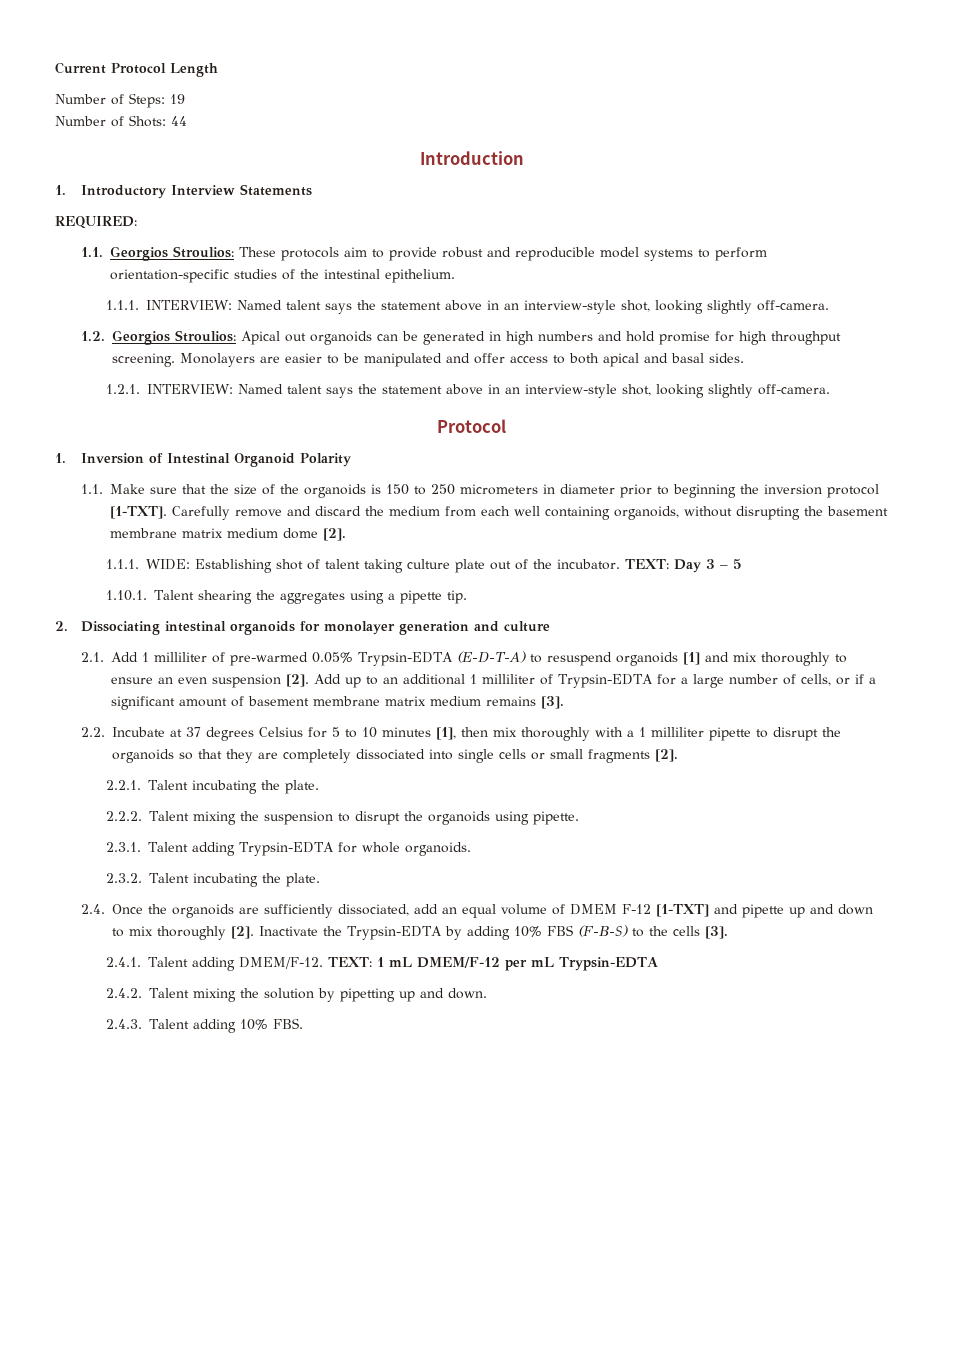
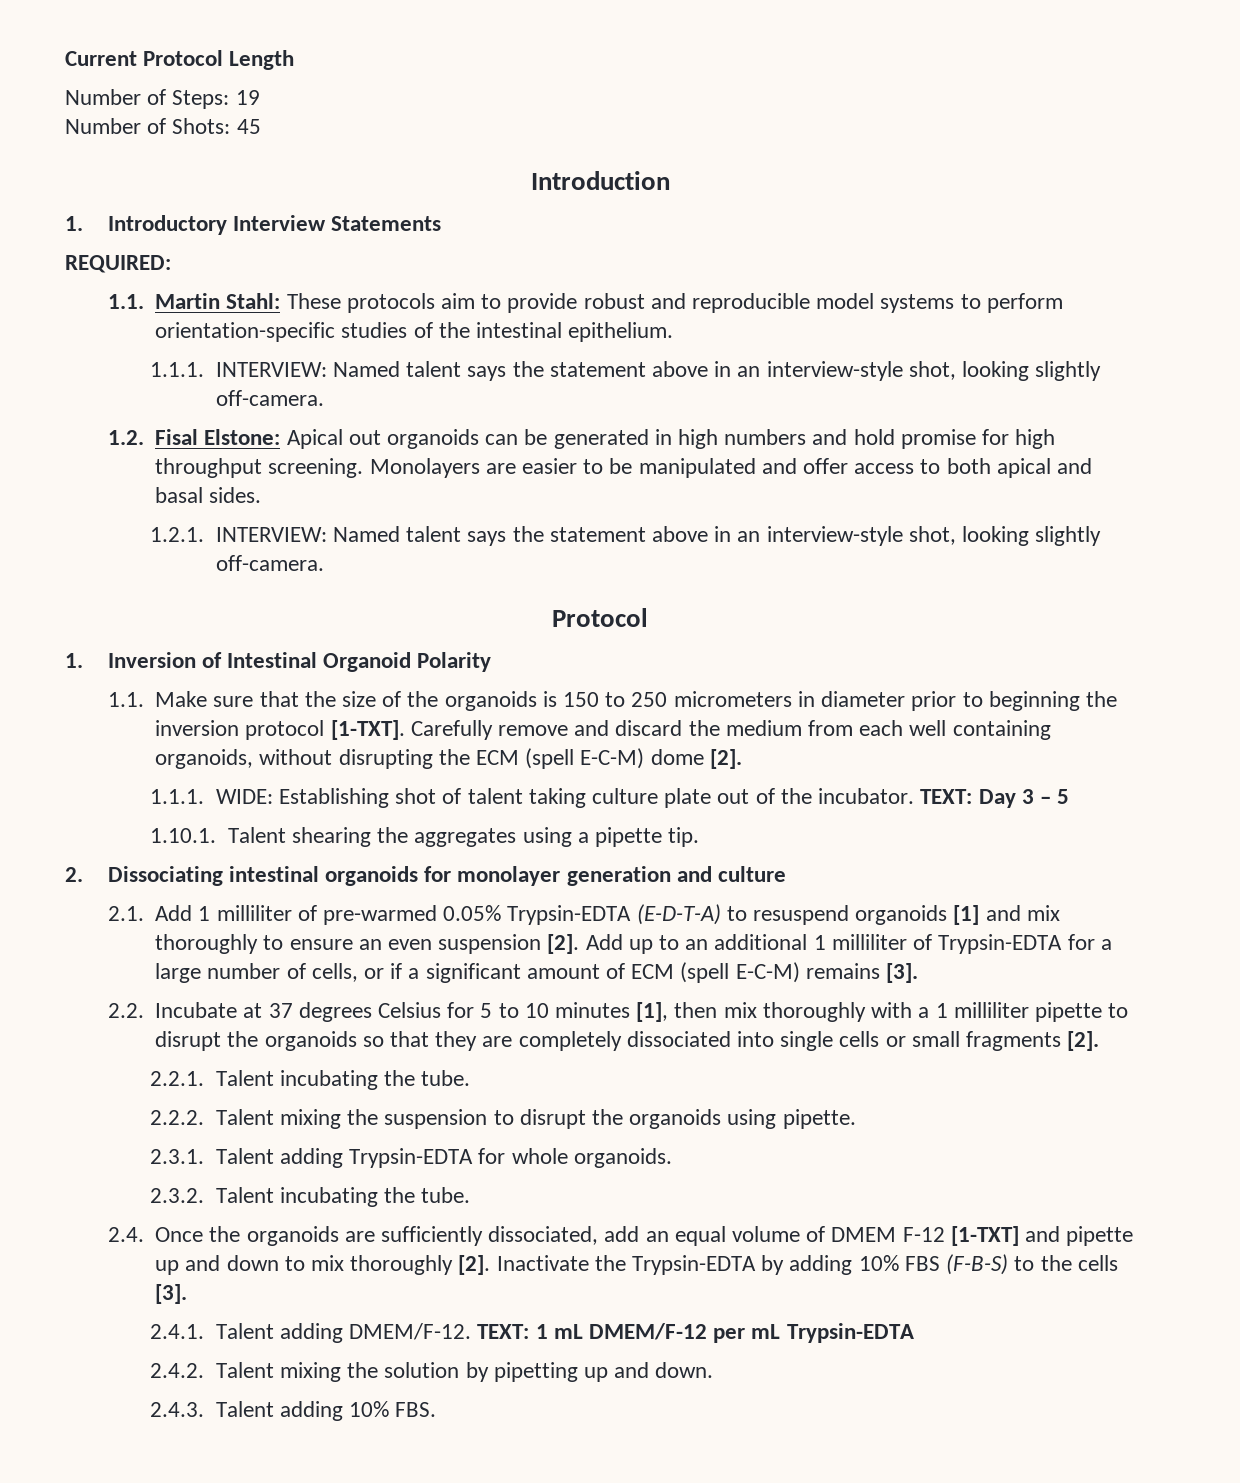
[171,116,187,126] 44 -> [236,119,261,134] 45
[109,246,234,261] Georgios Stroulios: -> [155,293,281,309] Martin Stahl:
[111,330,236,345] Georgios Stroulios: -> [155,429,281,445] Fisal Elstone:
[826,506,888,516] [109,528,278,538] basement membrane matrix medium -> [475,748,645,769] ECM (spell E-C-M)
[247,696,481,706] basement membrane matrix medium -> [631,962,800,983] ECM (spell E-C-M)
[285,780,320,794] plate. -> [421,1070,471,1086] tube.
[286,873,321,887] plate. -> [421,1187,471,1203] tube.

